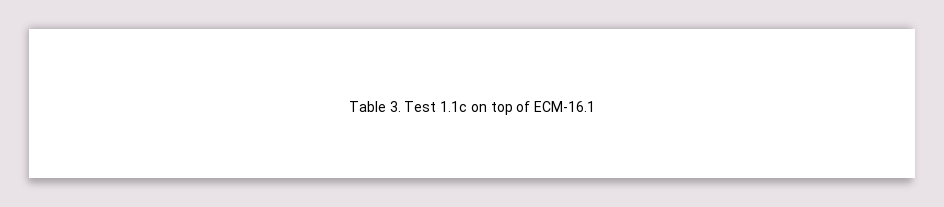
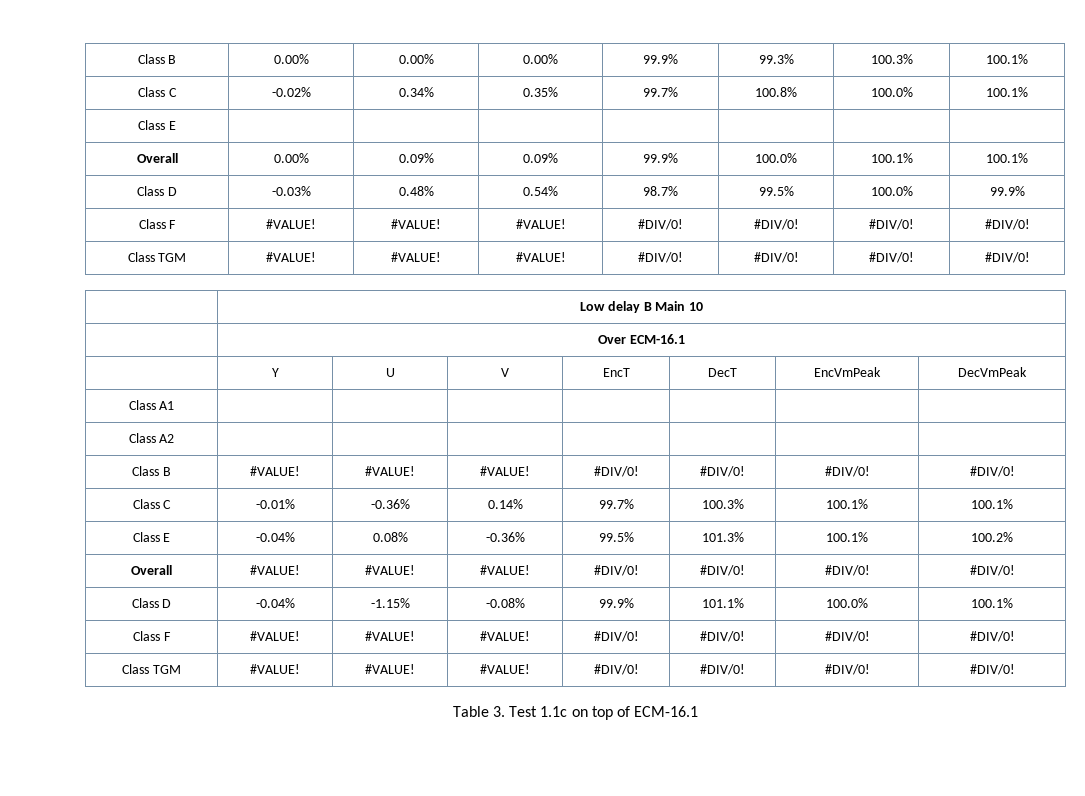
(348, 106) none -> [137,54,177,64] [273,54,309,64] [398,54,434,64] [523,54,558,64] [643,54,678,64] [758,54,794,64] [870,54,913,64] [986,54,1028,64] [138,87,177,97] [271,87,311,97] [398,87,434,97] [523,87,558,97] [643,87,678,97] [755,87,797,97] [870,87,913,97] [986,87,1028,97] [138,120,176,130] [136,153,178,163] [273,153,309,163] [398,153,434,163] [523,153,558,163] [643,153,678,163] [755,153,797,163] [870,153,913,163] [986,153,1028,163] [137,186,177,196] [271,186,311,196] [398,186,434,196] [523,186,558,196] [643,186,678,196] [758,186,794,196] [870,186,913,196] [989,186,1025,196] [138,219,177,229] [266,219,316,229] [391,219,441,229] [515,219,566,229] [638,219,683,230] [753,219,799,230] [869,219,914,230] [984,219,1030,230] [127,252,187,262] [266,252,316,262] [391,252,441,262] [515,252,566,262] [638,252,683,263] [753,252,799,263] [869,252,914,263] [984,252,1030,263] [579,301,704,313] [598,334,685,344] [271,368,279,377] [385,368,395,377] [501,368,509,377] [602,368,630,377] [708,368,737,377] [814,367,881,377] [958,367,1027,377] [128,400,175,410] [128,433,175,443] [132,466,171,476] [250,466,300,476] [365,466,415,476] [480,466,530,476] [593,466,639,477] [700,466,745,477] [824,466,870,477] [969,466,1015,477] [132,499,172,509] [255,499,295,509] [370,499,410,509] [487,499,523,509] [598,499,634,509] [701,499,744,509] [826,499,868,509] [971,499,1013,509] [132,532,171,542] [255,532,295,542] [372,532,408,542] [485,532,525,542] [598,532,634,542] [701,532,744,542] [826,532,868,542] [971,532,1013,542] [131,565,172,575] [250,565,300,575] [365,565,415,575] [480,565,530,575] [593,565,639,576] [700,565,745,576] [824,565,870,576] [969,565,1015,576] [131,598,172,608] [255,598,295,608] [370,598,410,608] [485,598,525,608] [598,598,634,608] [701,598,744,608] [826,598,868,608] [971,598,1013,608] [133,631,171,641] [250,631,300,641] [365,631,415,641] [480,631,530,641] [593,631,639,642] [700,631,745,642] [824,631,870,642] [969,631,1015,642] [122,664,181,674] [250,664,300,674] [365,664,415,674] [480,664,530,674] [593,664,639,675] [700,664,745,675] [824,664,870,675] [969,664,1015,675] Class B | 0.00% | 0.00% | 0.00% | 99.9% | 99.3% | 100.3% | 100.1% // Class C | -0.02% | 0.34% | 0.35% | 99.7% | 100.8% | 100.0% | 100.1% // Class E | | | | | | | // Overall | 0.00% | 0.09% | 0.09% | 99.9% | 100.0% | 100.1% | 100.1% // Class D | -0.03% | 0.48% | 0.54% | 98.7% | 99.5% | 100.0% | 99.9% // Class F | #VALUE! | #VALUE! | #VALUE! | #DIV/0! | #DIV/0! | #DIV/0! | #DIV/0! // Class TGM | #VALUE! | #VALUE! | #VALUE! | #DIV/0! | #DIV/0! | #DIV/0! | #DIV/0! // | Low delay B Main 10 // | Over ECM-16.1 // | Y | U | V | EncT | DecT | EncVmPeak | DecVmPeak // Class A1 | | | | | | | // Class A2 | | | | | | | // Class B | #VALUE! | #VALUE! | #VALUE! | #DIV/0! | #DIV/0! | #DIV/0! | #DIV/0! // Class C | -0.01% | -0.36% | 0.14% | 99.7% | 100.3% | 100.1% | 100.1% // Class E | -0.04% | 0.08% | -0.36% | 99.5% | 101.3% | 100.1% | 100.2% // Overall | #VALUE! | #VALUE! | #VALUE! | #DIV/0! | #DIV/0! | #DIV/0! | #DIV/0! // Class D | -0.04% | -1.15% | -0.08% | 99.9% | 101.1% | 100.0% | 100.1% // Class F | #VALUE! | #VALUE! | #VALUE! | #DIV/0! | #DIV/0! | #DIV/0! | #DIV/0! // Class TGM | #VALUE! | #VALUE! | #VALUE! | #DIV/0! | #DIV/0! | #DIV/0! | #DIV/0! //

